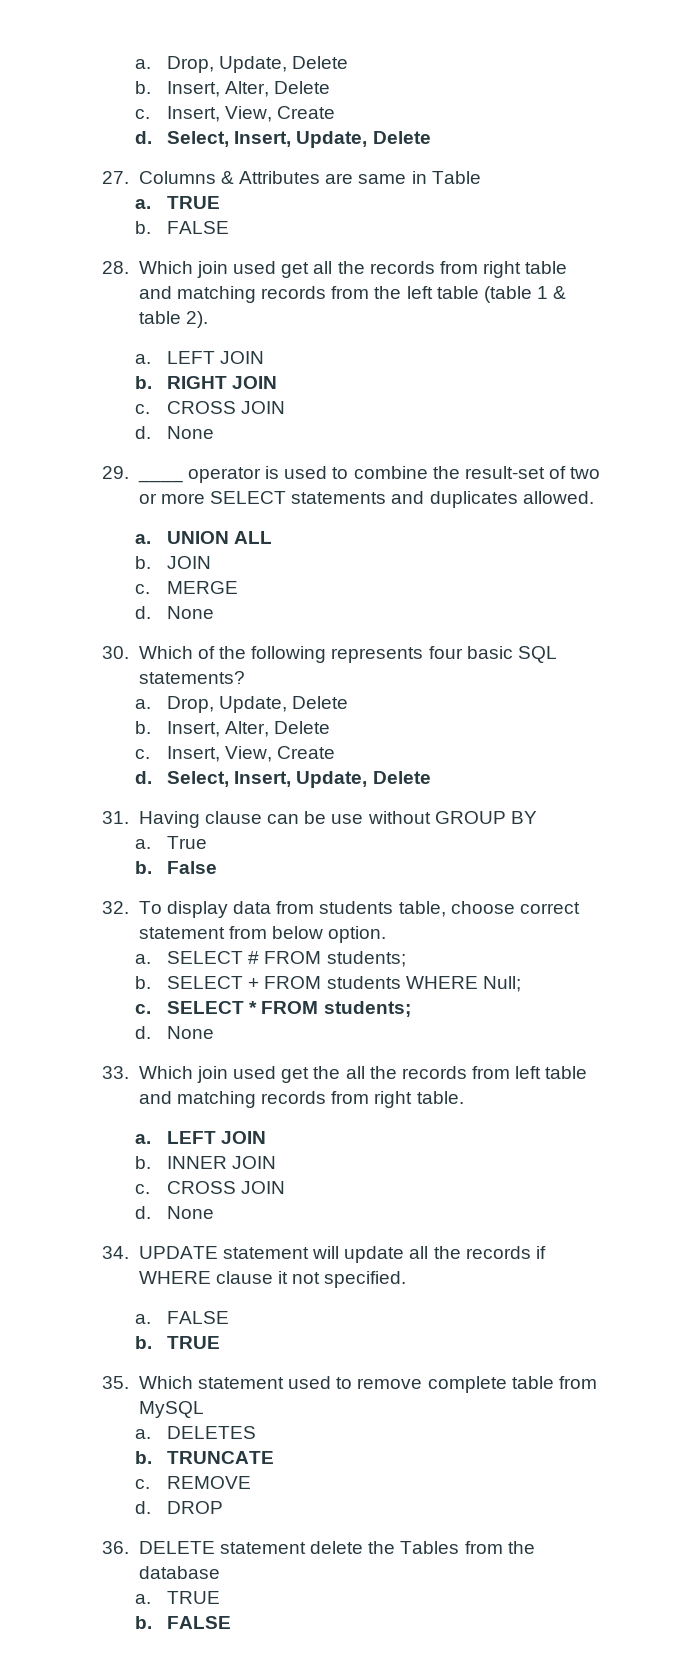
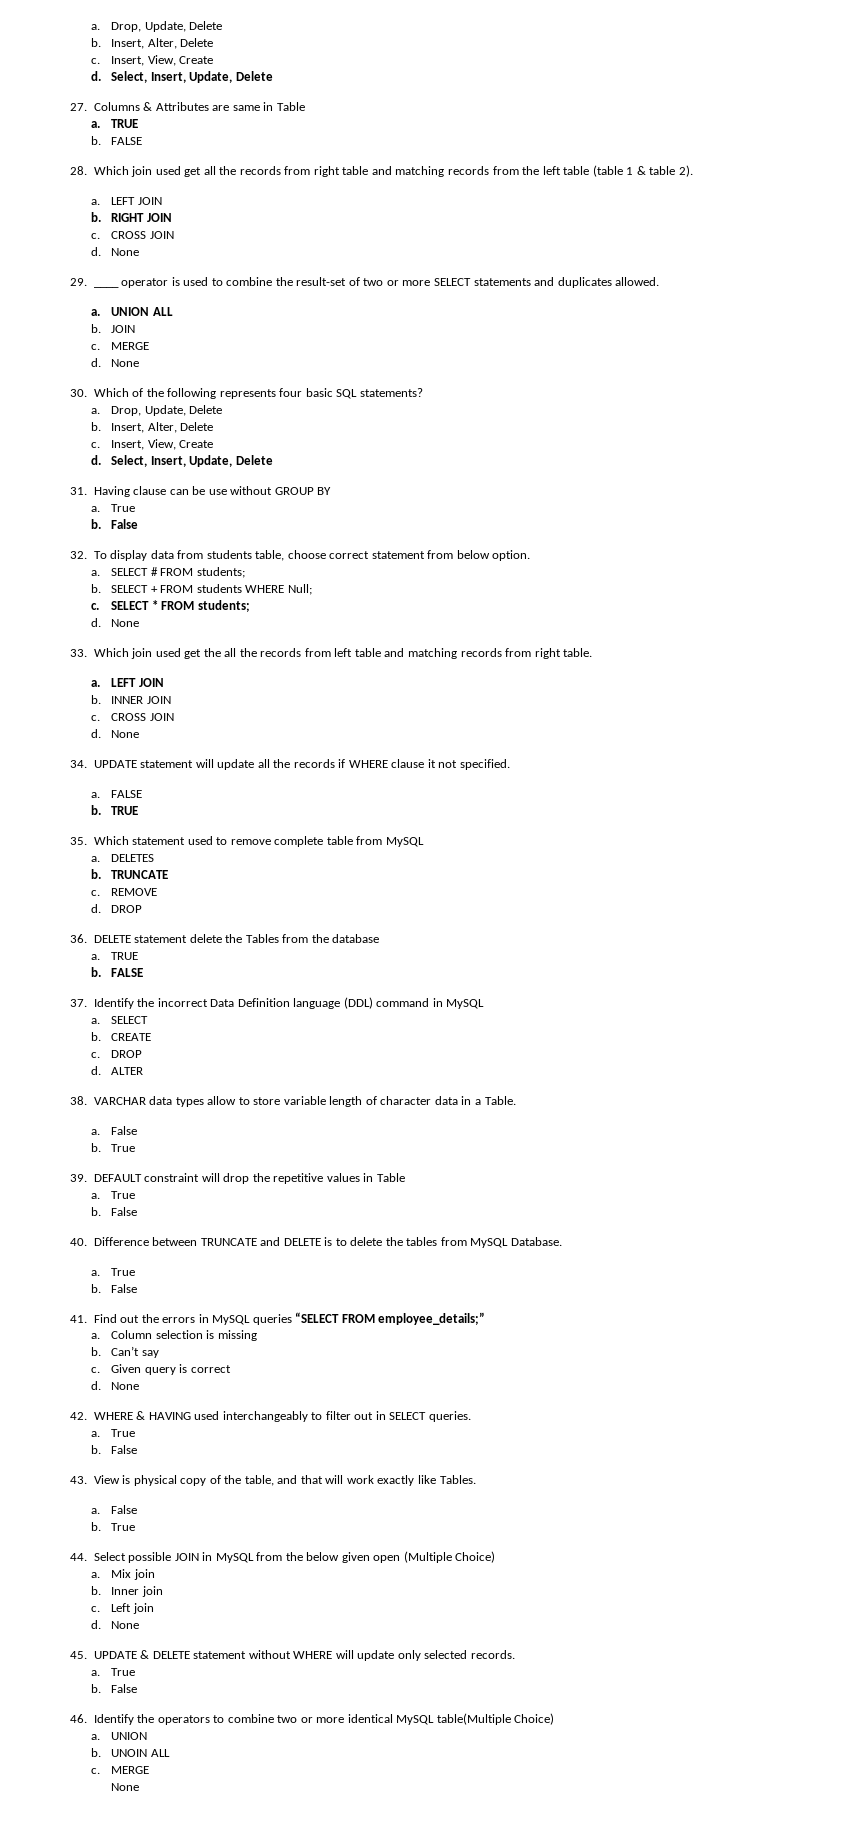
(232, 1622) none -> [70,997,485,1009] [90,1016,149,1024] [90,1032,152,1041] [90,1050,143,1058] [90,1066,144,1075] [70,1096,516,1107] [90,1126,138,1135] [90,1143,136,1152] [70,1173,405,1184] [90,1191,136,1199] [90,1207,138,1216] [70,1237,562,1248] [90,1268,136,1276] [90,1284,138,1293] [70,1312,486,1325] [90,1330,257,1341] [90,1346,159,1358] [90,1364,231,1375] [90,1381,140,1390] [70,1411,471,1422] [90,1429,136,1437] [90,1445,138,1454] [70,1475,476,1486] [90,1505,138,1514] [90,1522,136,1531] [70,1551,496,1563] [90,1569,155,1580] [90,1586,163,1597] [90,1603,154,1614] [90,1620,140,1629] [70,1650,515,1661] [90,1668,136,1676] [90,1684,138,1693] [70,1713,555,1725] [90,1732,148,1740] [90,1748,170,1757] [90,1766,150,1774] [111,1783,140,1791] // 37. Identify the incorrect Data Definition language (DDL) command in MySQL // a. SELECT // b. CREATE // c. DROP // d. ALTER // 38. VARCHAR data types allow to store variable length of character data in a Table. // a. False // b. True // 39. DEFAULT constraint will drop the repetitive values in Table // a. True // b. False // 40. Difference between TRUNCATE and DELETE is to delete the tables from MySQL Database. // a. True // b. False // 41. Find out the errors in MySQL queries “SELECT FROM employee_details;” // a. Column selection is missing // b. Can’t say // c. Given query is correct // d. None // 42. WHERE & HAVING used interchangeably to filter out in SELECT queries. // a. True // b. False // 43. View is physical copy of the table, and that will work exactly like Tables. // a. False // b. True // 44. Select possible JOIN in MySQL from the below given open (Multiple Choice) // a. Mix join // b. Inner join // c. Left join // d. None // 45. UPDATE & DELETE statement without WHERE will update only selected records. // a. True // b. False // 46. Identify the operators to combine two or more identical MySQL table(Multiple Choice) // a. UNION // b. UNOIN ALL // c. MERGE // None

